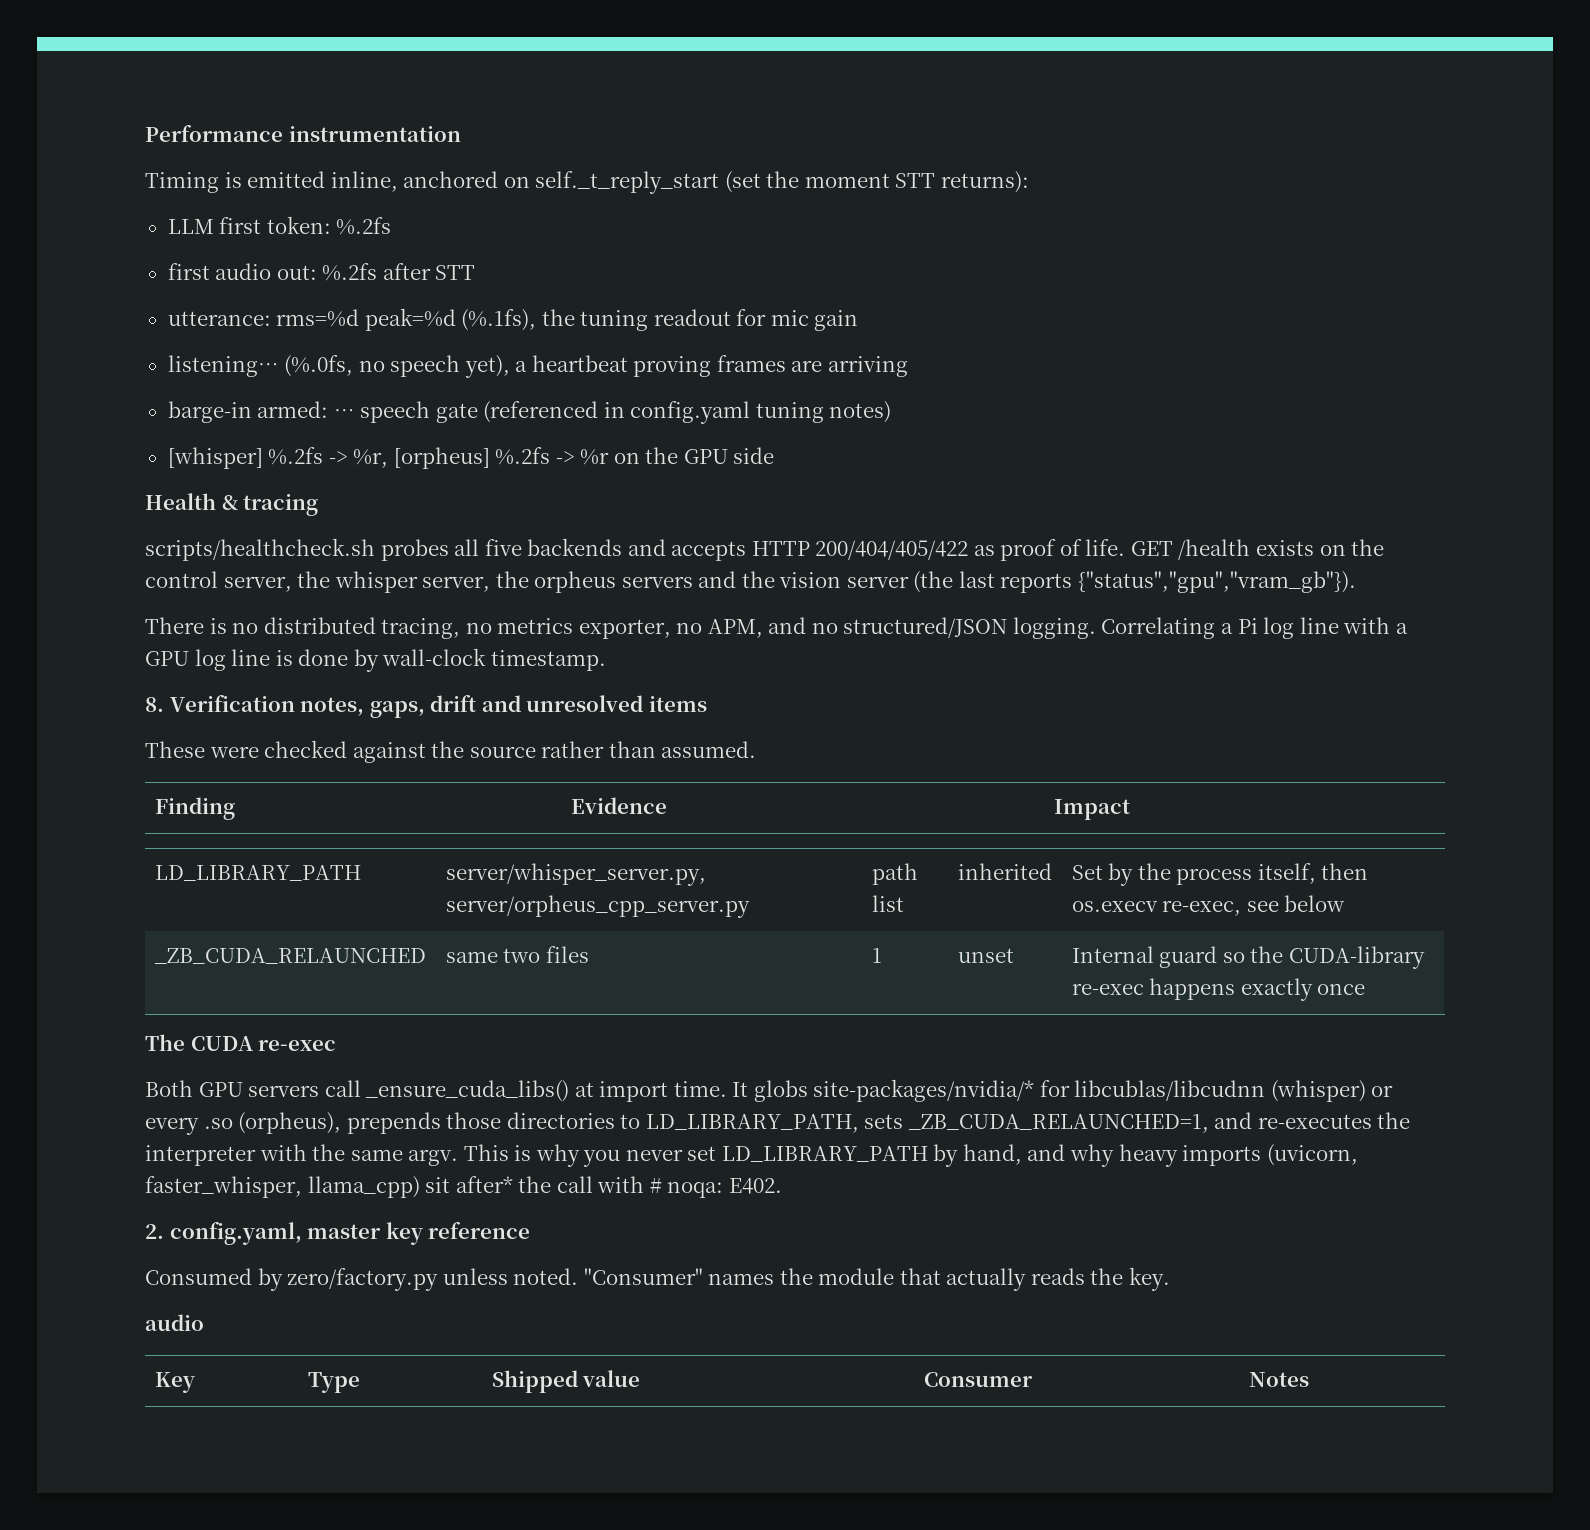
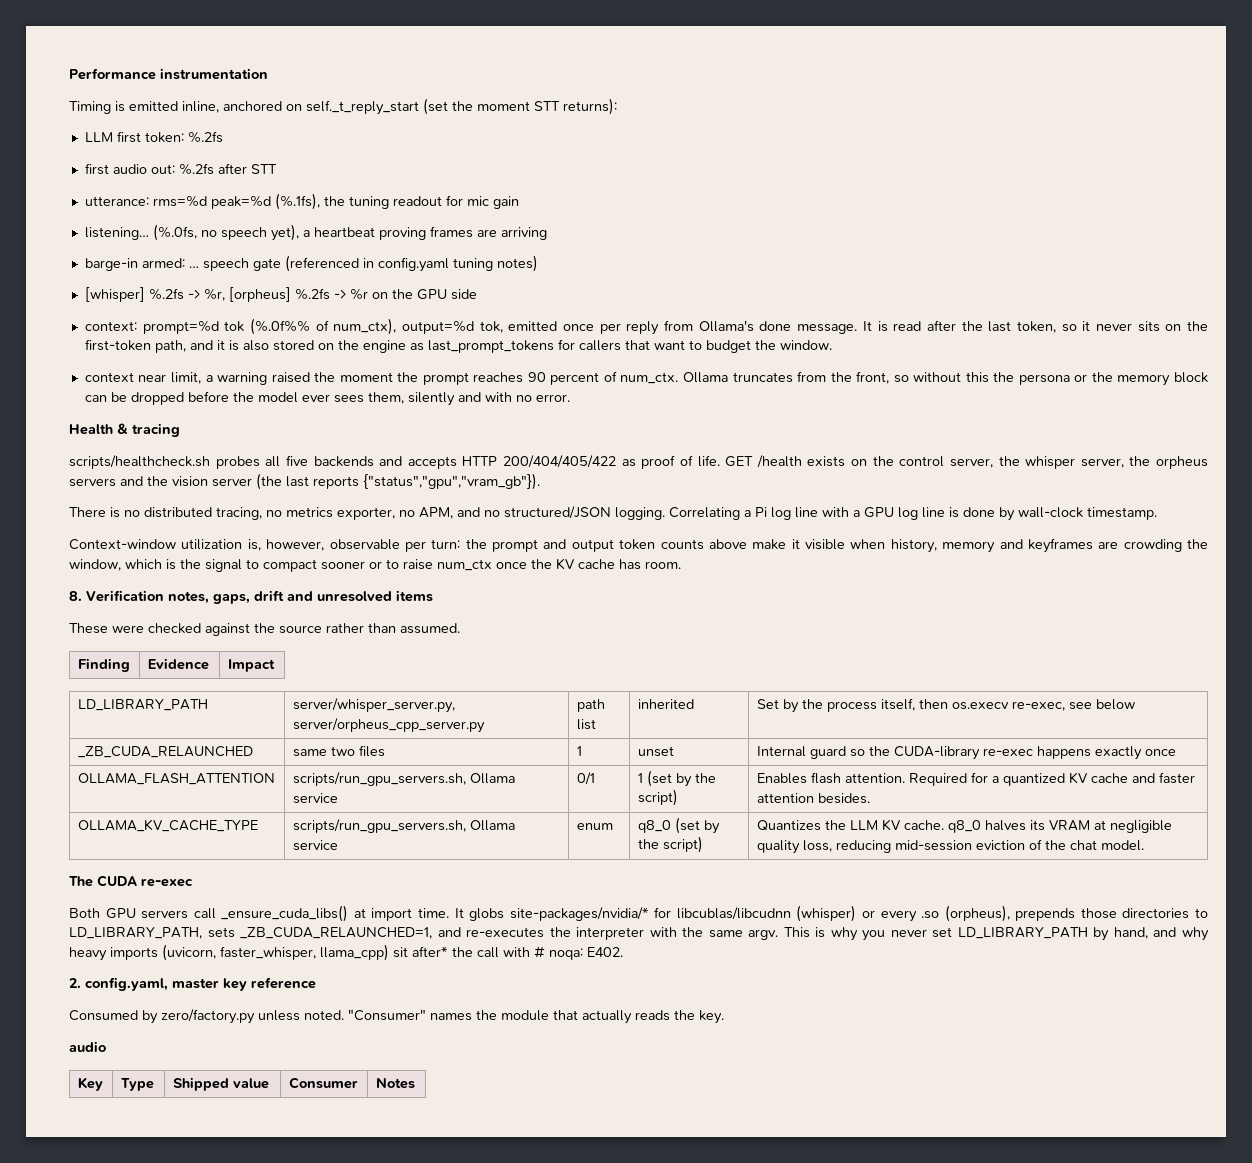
(775, 455) none -> [84,318,1209,335] [84,339,832,353] [84,371,1209,386] [84,391,570,406] // context: prompt=%d tok (%.0f%% of num_ctx), output=%d tok, emitted once per reply from Ollama's done message. It is read after the last token, so it never sits on the first-token path, and it is also stored on the engine as last_prompt_tokens for callers that want to budget the window. // context near limit, a warning raised the moment the prompt reaches 90 percent of num_ctx. Ollama truncates from the front, so without this the persona or the memory block can be dropped before the model ever sees them, silently and with no error.
(606, 660) none -> [69,538,1208,553] [69,558,681,572] // Context-window utilization is, however, observable per turn: the prompt and output token counts above make it visible when history, memory and keyframes are crowding the window, which is the signal to compact sooner or to raise num_ctx once the KV cache has room.
(1366, 989) none -> [77,773,275,785] [292,772,515,786] [292,793,338,804] [576,772,595,785] [637,770,716,787] [637,789,678,806] [756,772,1195,786] [756,793,870,804] [77,819,258,832] [292,819,515,833] [292,840,338,851] [576,823,613,830] [637,817,720,834] [637,836,703,853] [756,819,1172,833] [756,839,1144,854] // OLLAMA_FLASH_ATTENTION | scripts/run_gpu_servers.sh, Ollama service | 0/1 | 1 (set by the script) | Enables flash attention. Required for a quantized KV cache and faster attention besides. // OLLAMA_KV_CACHE_TYPE | scripts/run_gpu_servers.sh, Ollama service | enum | q8_0 (set by the script) | Quantizes the LLM KV cache. q8_0 halves its VRAM at negligible quality loss, reducing mid-session eviction of the chat model.

